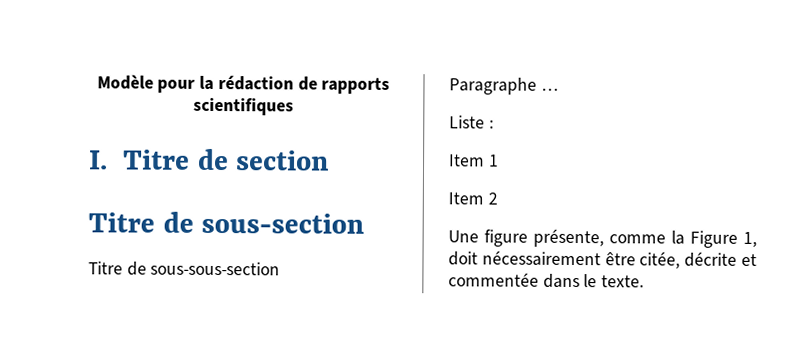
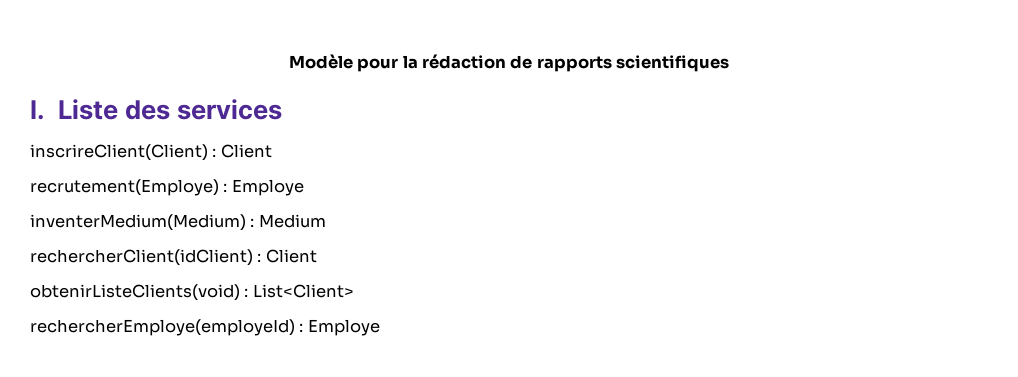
[123,148,330,171] [88,211,365,234] [88,261,281,276] [449,77,559,95] [449,115,494,129] [449,154,499,167] [448,192,498,205] [448,228,757,248] [448,250,757,269] [448,272,645,289] Titre de section // Titre de sous-section // Titre de sous-sous-section // Paragraphe … // Liste : // Item 1 // Item 2 // Une figure présente, comme la Figure 1, doit nécessairement être citée, décrite et commentée dans le texte. -> [57,99,283,120] [30,144,272,161] [30,179,304,196] [30,214,326,231] [30,249,317,266] [30,284,354,301] [30,319,380,336] Liste des services // inscrireClient(Client) : Client // recrutement(Employe) : Employe // inventerMedium(Medium) : Medium // rechercherClient(idClient) : Client // obtenirListeClients(void) : List<Client> // rechercherEmploye(employeId) : Employe

